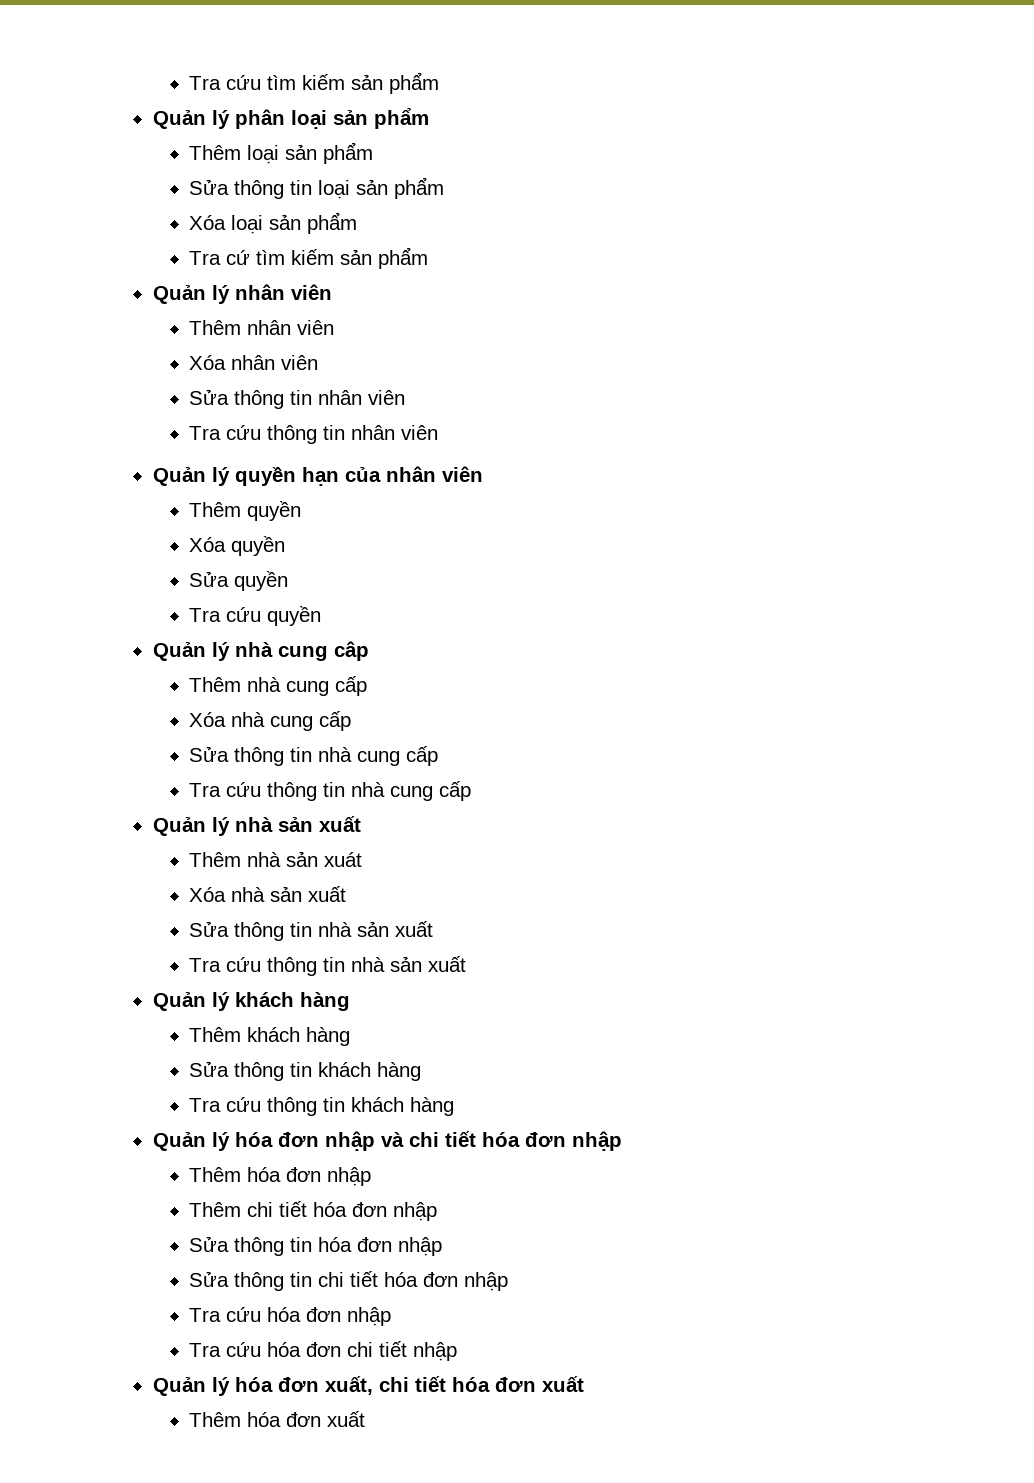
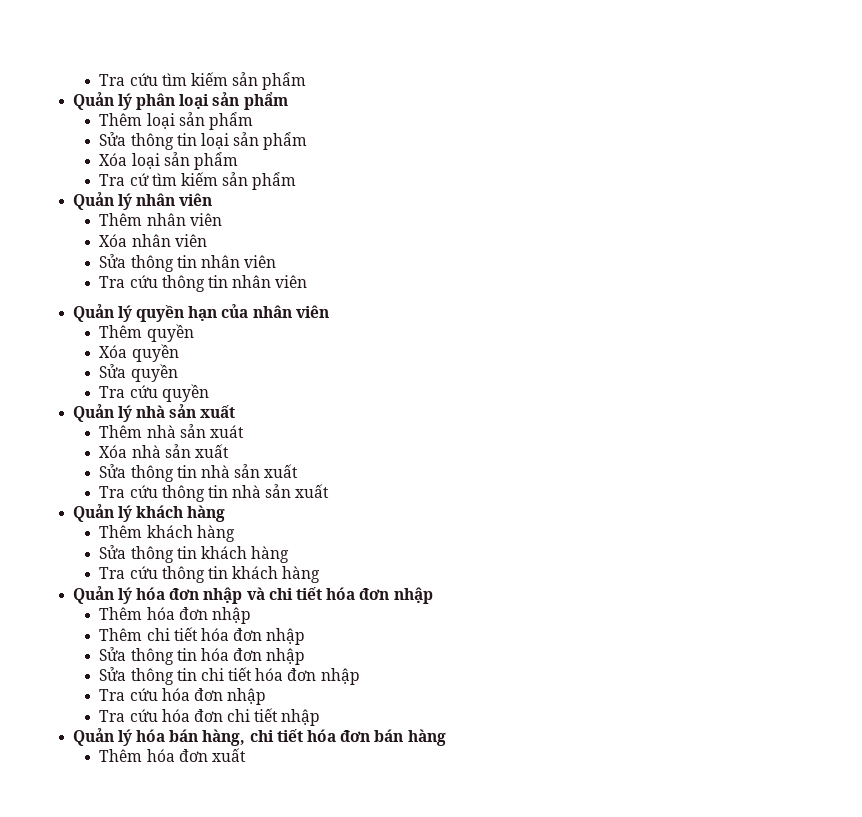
[152,641,369,661] [189,676,368,696] [189,711,352,731] [189,746,439,766] [189,781,472,801] // Quản lý nhà cung câp // Thêm nhà cung cấp // Xóa nhà cung cấp // Sửa thông tin nhà cung cấp // Tra cứu thông tin nhà cung cấp -> (209, 393) none
[277,1376,584,1395] đơn xuất, chi tiết hóa đơn xuất -> [169,729,446,746] bán hàng, chi tiết hóa đơn bán hàng

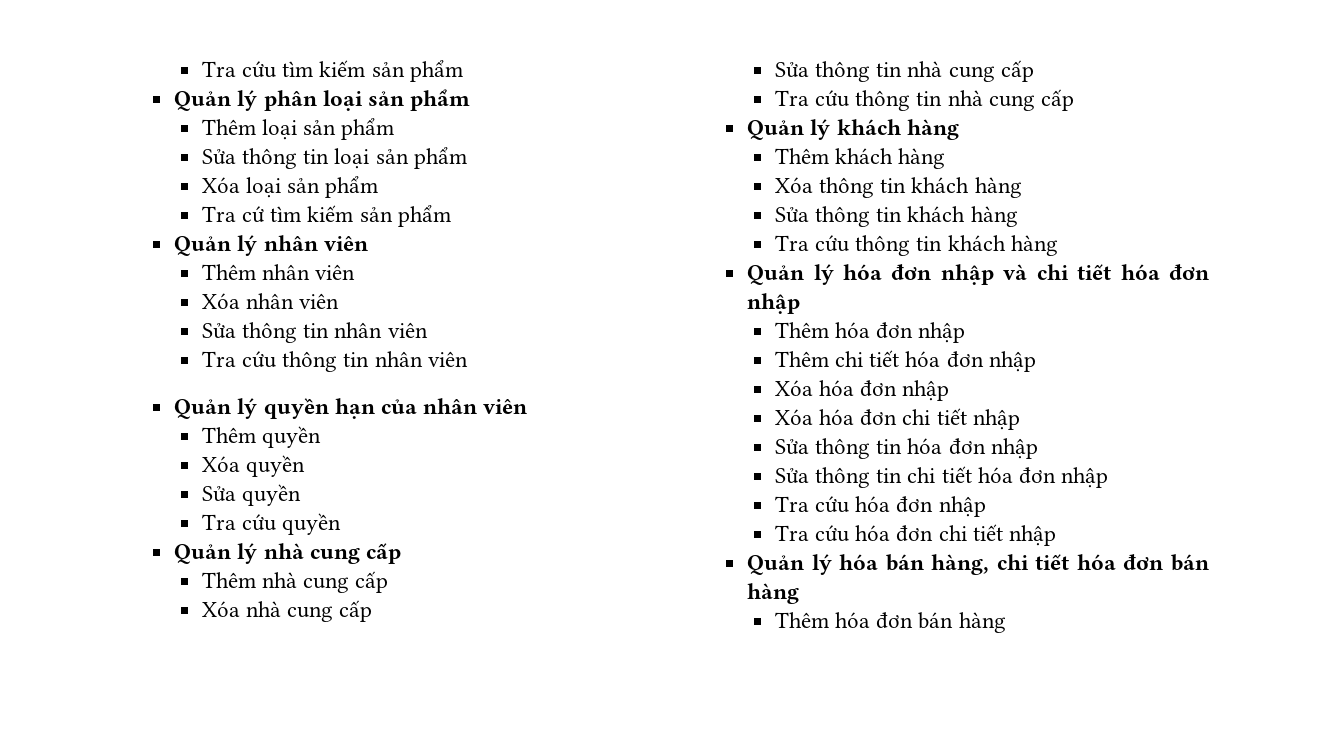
[169,404,236,418] sản xuất -> [309,543,401,564] cung cấp
[179,424,244,438] sản xuát -> [303,571,389,593] cung cấp
[164,444,229,458] sản xuất -> [287,600,373,622] cung cấp
[234,464,299,478] sản xuất -> [948,60,1034,82] cung cấp
[265,484,330,498] sản xuất -> [988,89,1075,111] cung cấp
(235, 533) none -> [774,177,1022,198] // Xóa thông tin khách hàng
(306, 636) none -> [774,380,950,401] [774,408,1020,430] // Xóa hóa đơn nhập // Xóa hóa đơn chi tiết nhập
[211,748,246,762] xuất -> [918,612,1006,633] bán hàng

